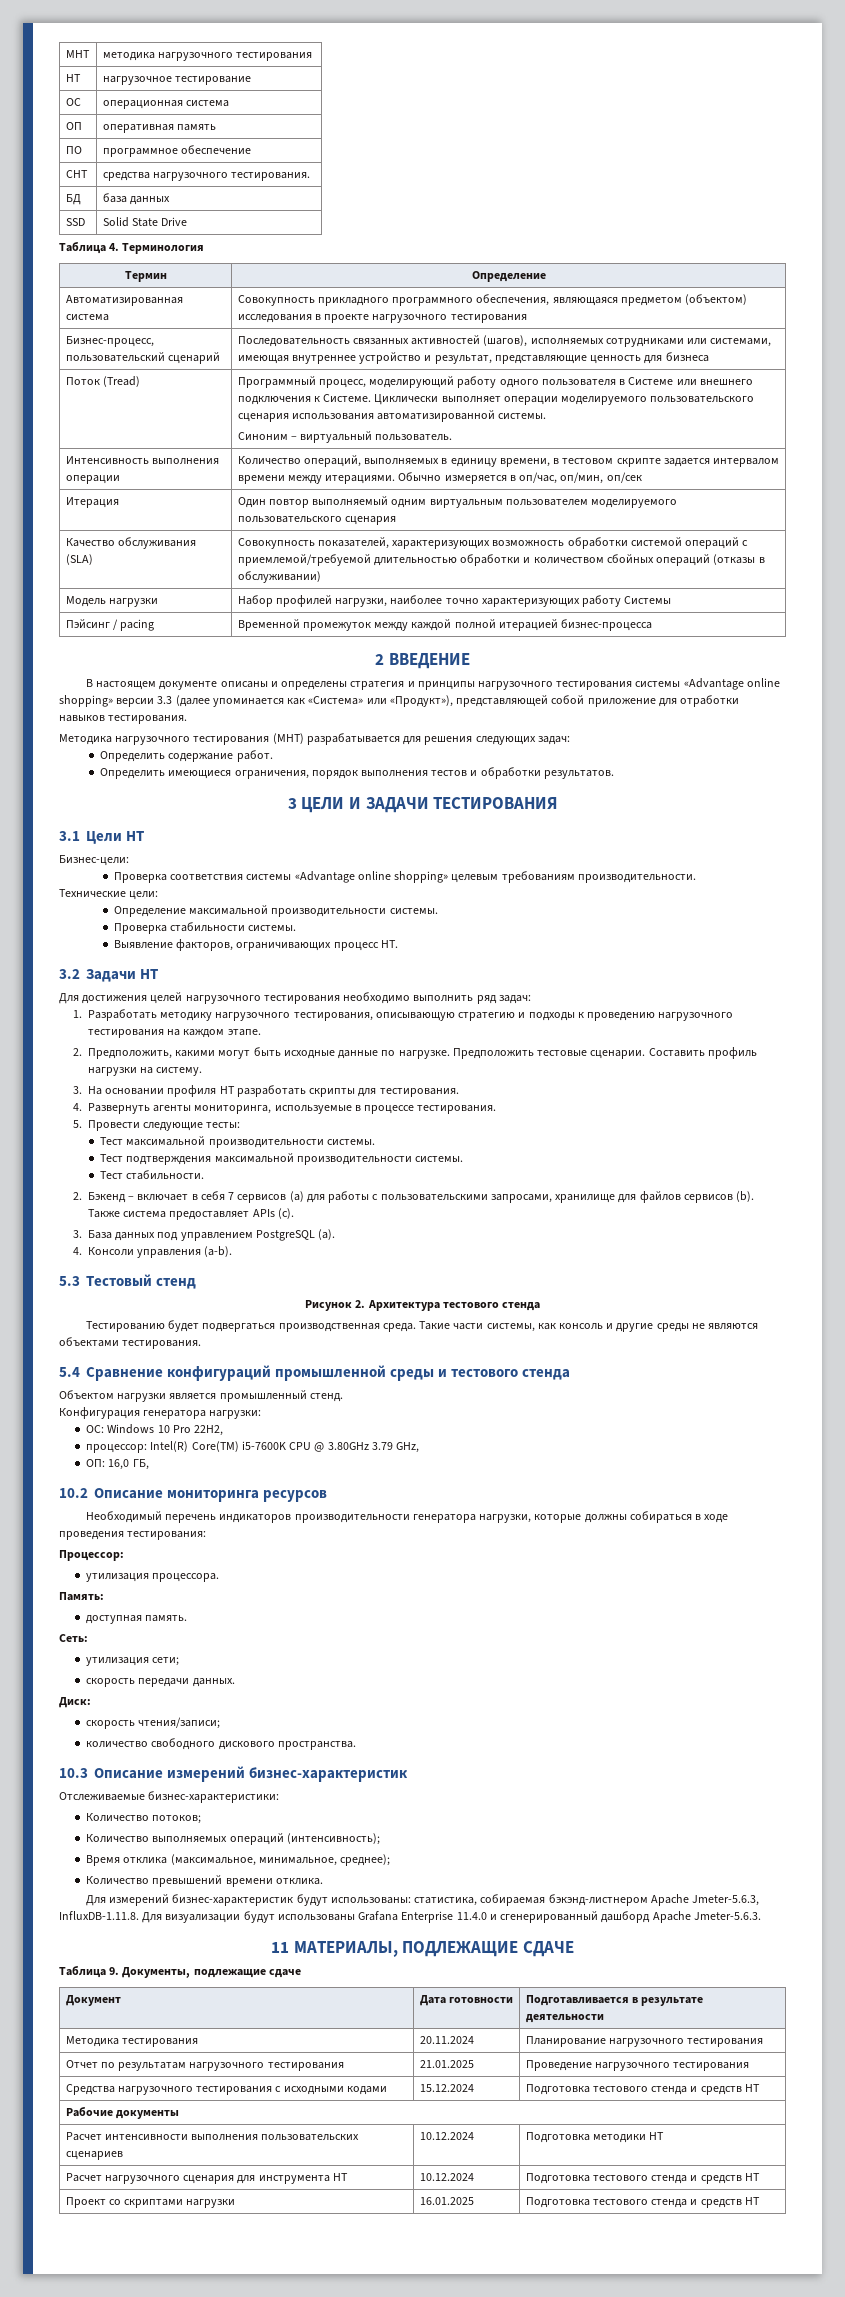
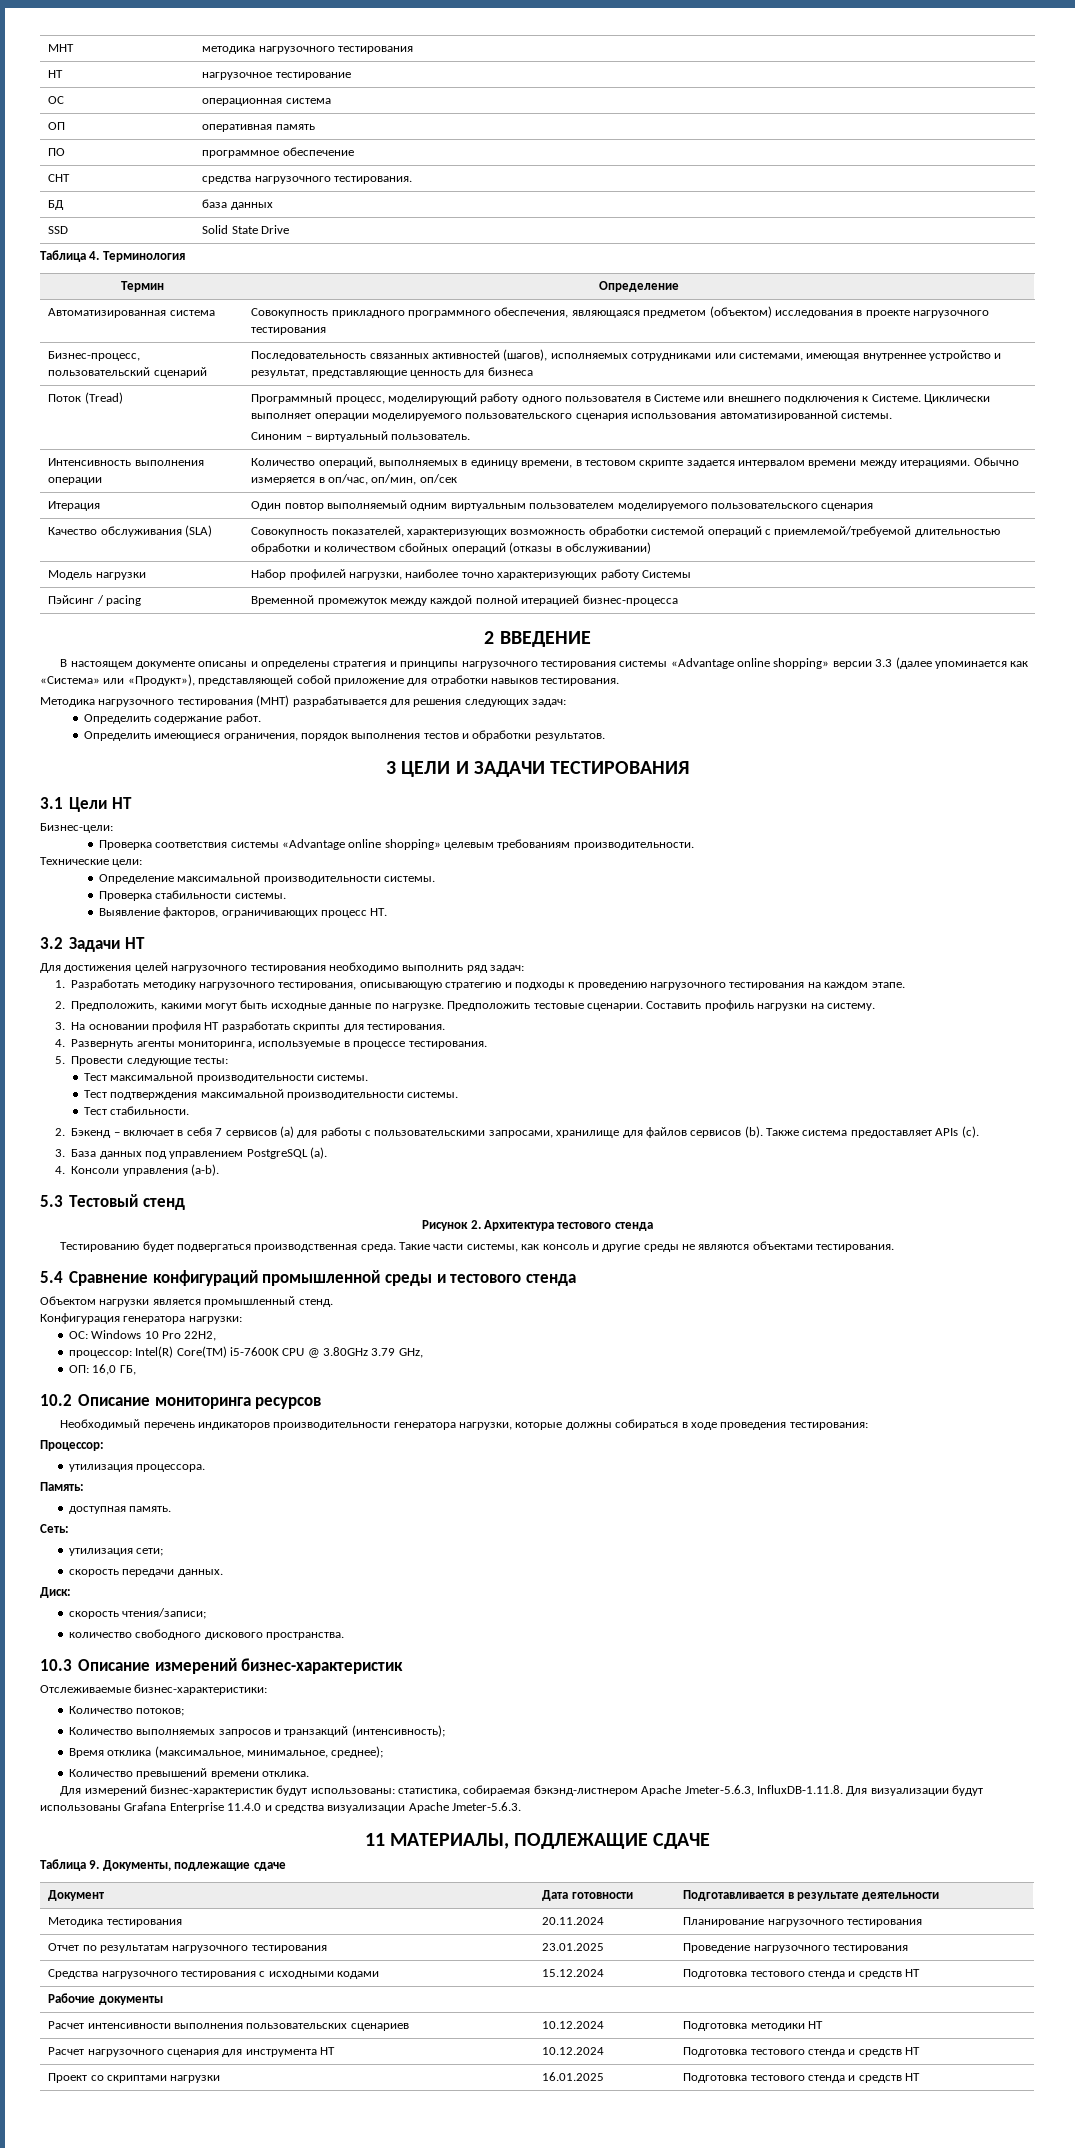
[229,1833,284,1845] операций -> [218,1726,349,1737] запросов и транзакций
[500,1911,651,1923] сгенерированный дашборд -> [274,1805,406,1813] средства визуализации
[419,2060,474,2068] 21.01.2025 -> [542,1943,605,1951] 23.01.2025

